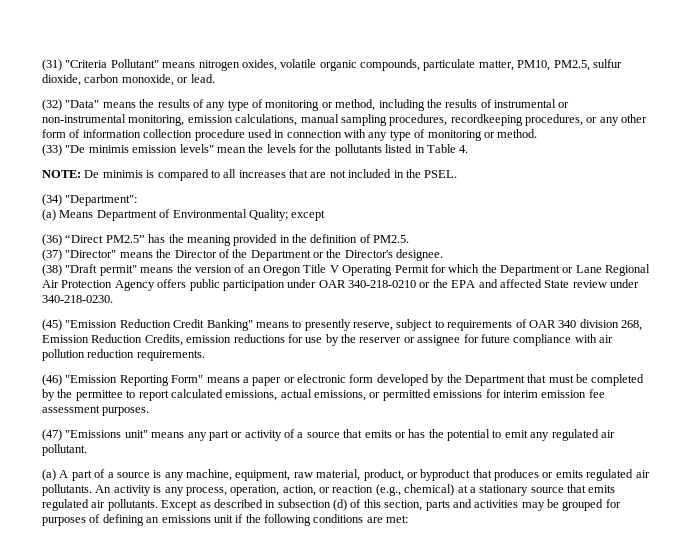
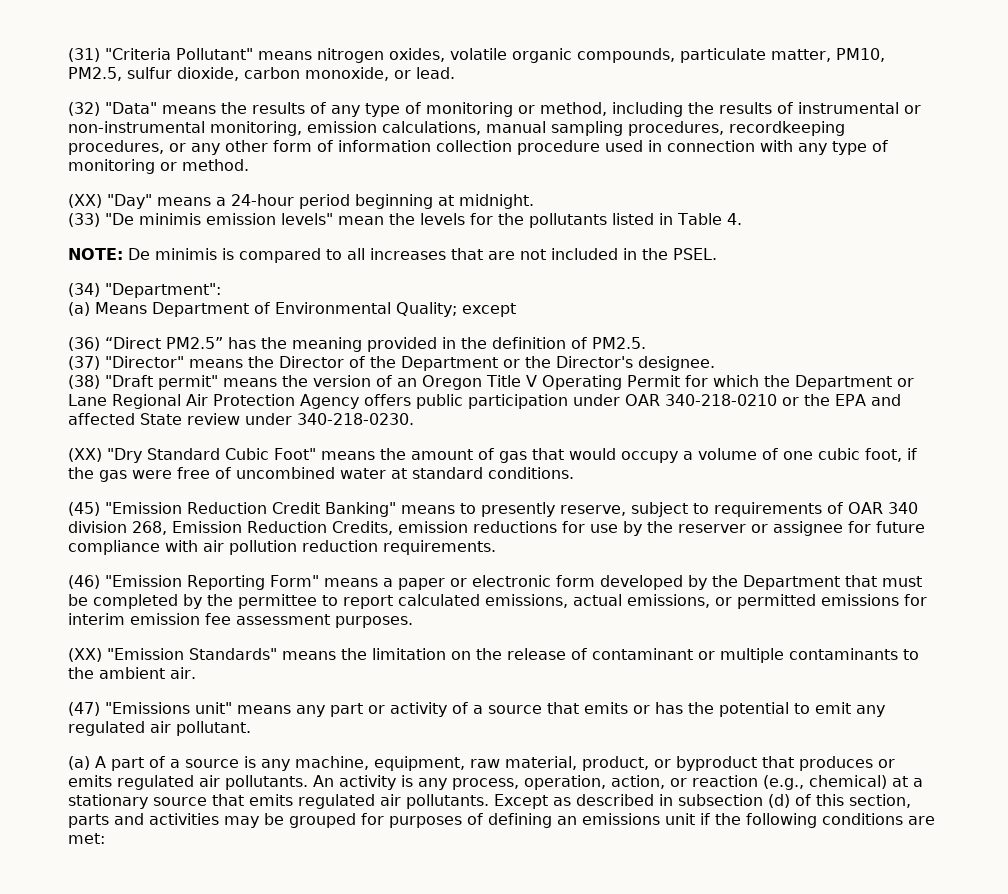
(538, 133) none -> [68,194,534,209] // (XX) "Day" means a 24-hour period beginning at midnight.
(113, 299) none -> [68,448,917,463] [68,467,574,482] // (XX) "Dry Standard Cubic Foot" means the amount of gas that would occupy a volume of one cubic foot, if the gas were free of uncombined water at standard conditions.
(150, 411) none -> [68,648,919,663] [68,667,196,679] // (XX) "Emission Standards" means the limitation on the release of contaminant or multiple contaminants to the ambient air.

